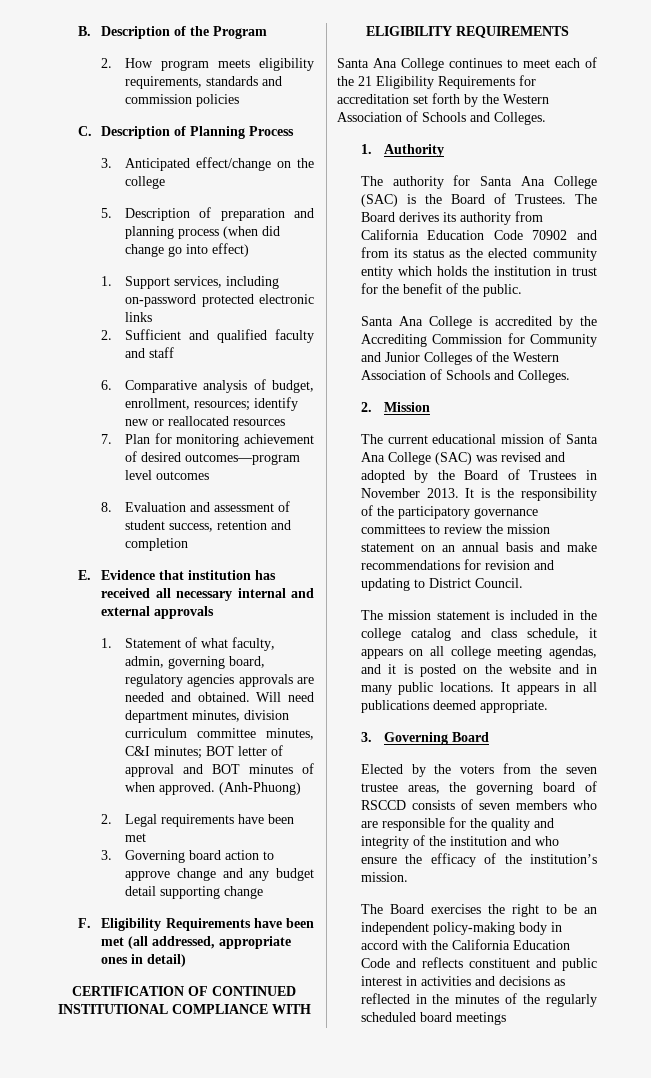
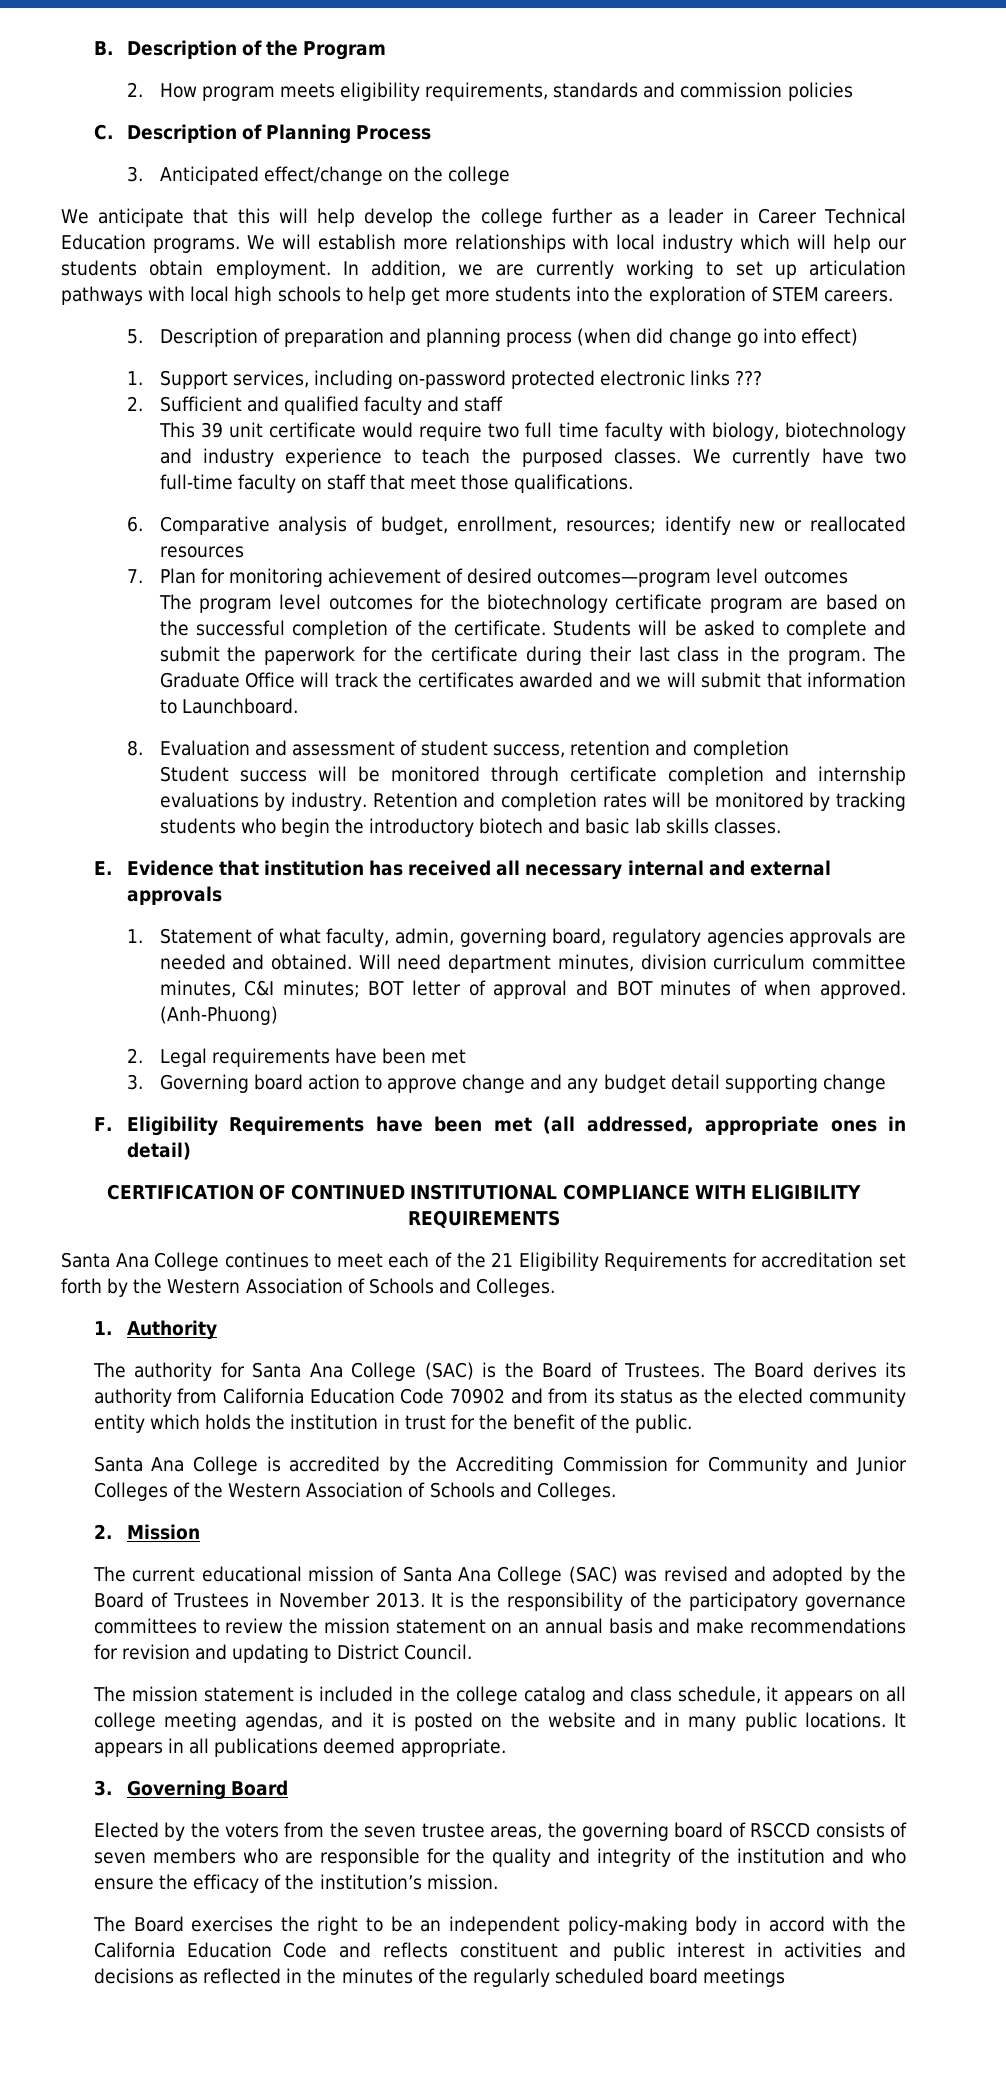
(166, 182) none -> [61,208,907,227] [61,234,907,253] [61,260,906,279] [61,286,893,305] // We anticipate that this will help develop the college further as a leader in Career Technical Education programs. We will establish more relationships with local industry which will help our students obtain employment. In addition, we are currently working to set up articulation pathways with local high schools to help get more students into the exploration of STEM careers.
(153, 317) none -> [735,370,763,385] ???
(175, 352) none -> [158,422,906,441] [159,448,906,467] [159,474,634,493] // This 39 unit certificate would require two full time faculty with biology, biotechnology and industry experience to teach the purposed classes. We currently have two full-time faculty on staff that meet those qualifications.
(210, 475) none -> [158,594,907,613] [159,620,907,639] [159,646,907,665] [159,672,907,688] [159,698,298,714] // The program level outcomes for the biotechnology certificate program are based on the successful completion of the certificate. Students will be asked to complete and submit the paperwork for the certificate during their last class in the program. The Graduate Office will track the certificates awarded and we will submit that information to Launchboard.
(189, 544) none -> [159,766,907,785] [159,792,907,811] [159,818,781,837] // Student success will be monitored through certificate completion and internship evaluations by industry. Retention and completion rates will be monitored by tracking students who begin the introductory biotech and basic lab skills classes.

